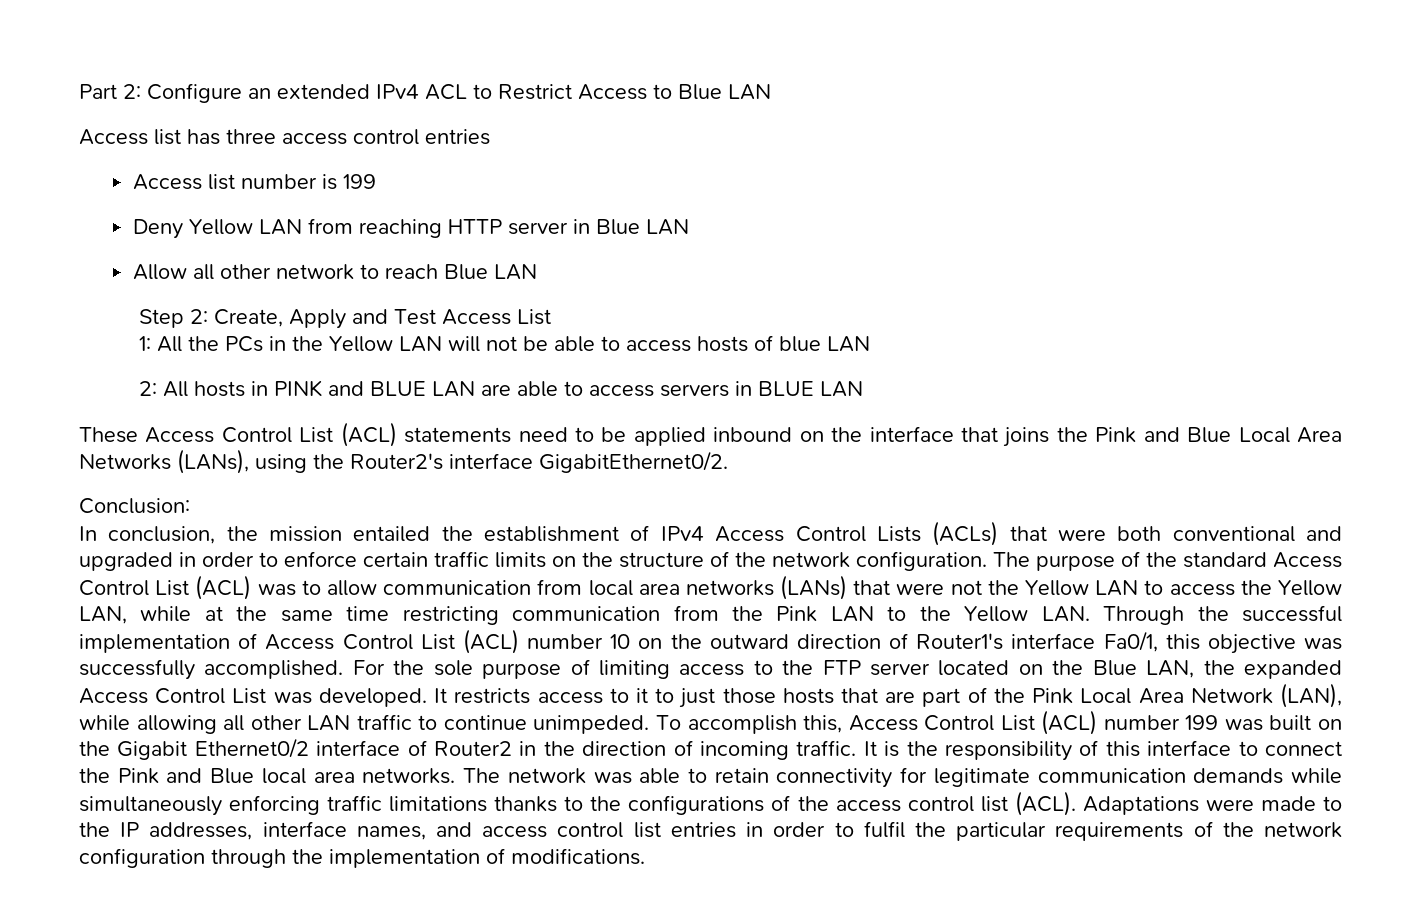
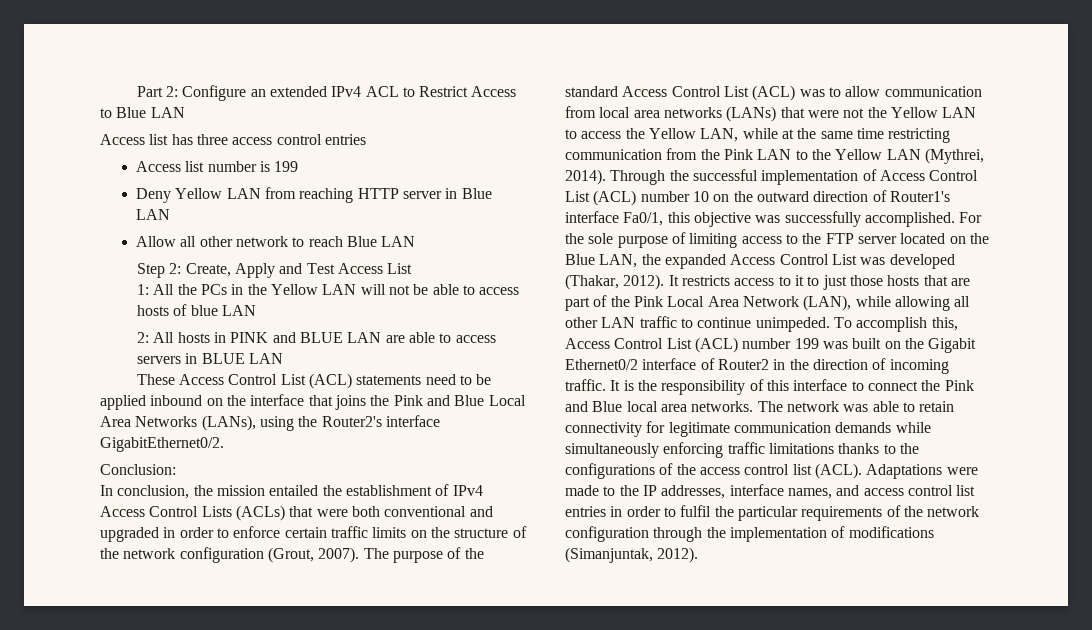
[856,551,987,571] configuration. -> [179,547,360,563] configuration (Grout, 2007).
[1041,606,1090,622] LAN. -> [886,148,984,164] [565,169,606,185] LAN (Mythrei, 2014).
[318,688,427,707] developed. -> [889,254,955,269] [565,274,665,290] developed (Thakar, 2012).
[511,848,645,865] modifications. -> [848,526,934,538] [565,547,699,563] modifications (Simanjuntak, 2012).

